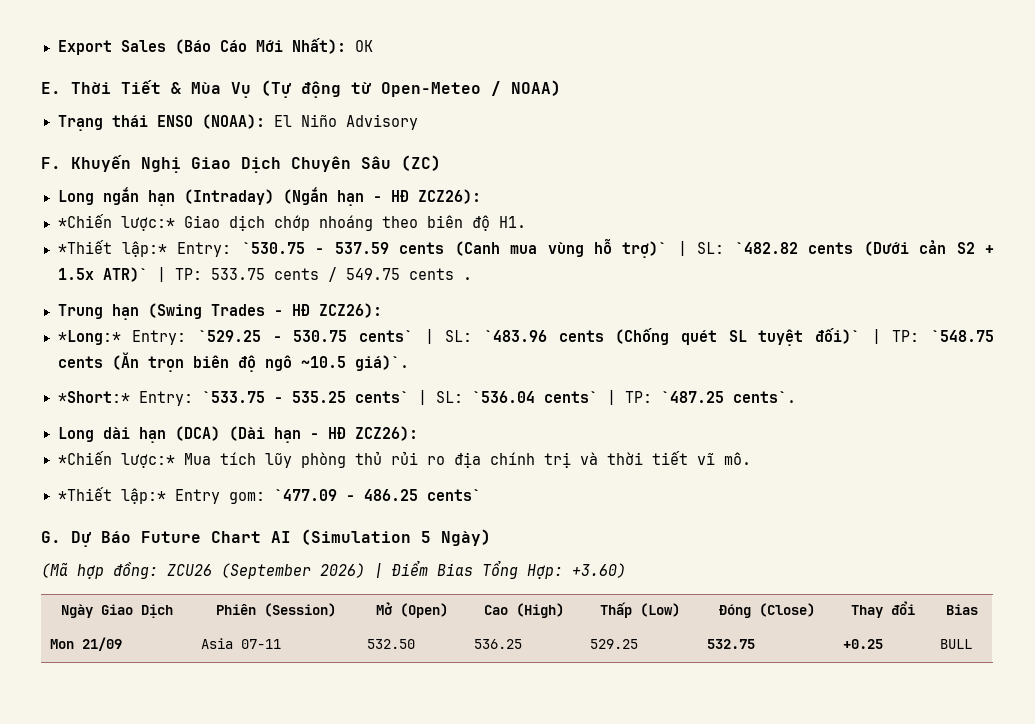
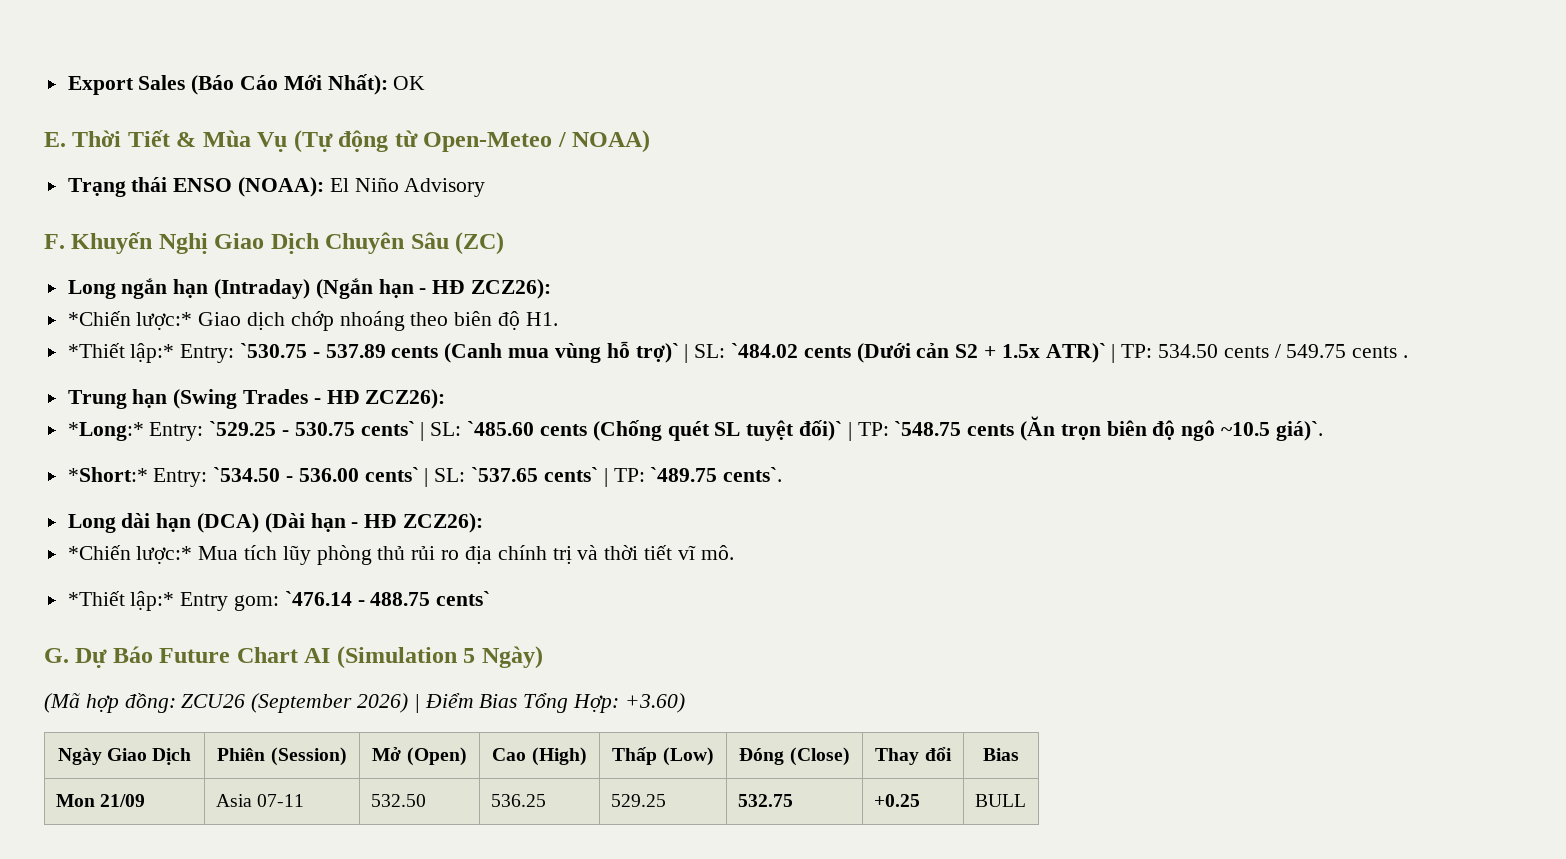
[334,242,389,254] 537.59 -> [325,344,386,358] 537.89
[734,242,798,254] `482.82 -> [730,343,798,358] `484.02
[210,268,265,280] 533.75 -> [1157,344,1218,358] 534.50
[483,330,547,342] `483.96 -> [467,421,535,436] `485.60
[201,390,535,405] `533.75 - 535.25 cents` | SL: `536.04 -> [213,467,539,487] `534.50 - 536.00 cents` | SL: `537.65
[660,391,724,403] `487.25 -> [650,467,718,482] `489.75
[273,489,418,501] `477.09 - 486.25 -> [284,591,431,606] `476.14 - 488.75

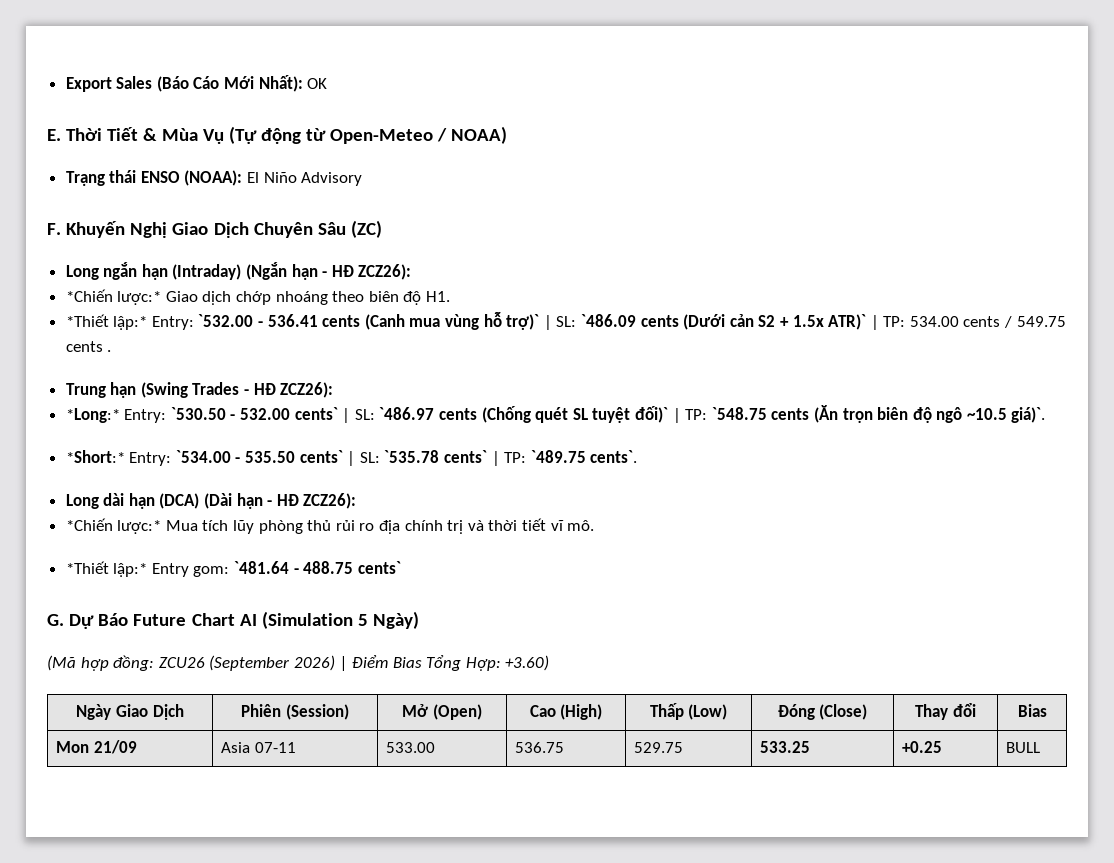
[240,343,386,358] `530.75 - 537.89 -> [198,314,318,327] `532.00 - 536.41
[730,343,798,358] `484.02 -> [580,314,636,327] `486.09
[1157,344,1218,358] 534.50 -> [909,316,959,327] 534.00
[209,421,535,441] `529.25 - 530.75 cents` | SL: `485.60 -> [170,407,435,423] `530.50 - 532.00 cents` | SL: `486.97
[213,467,539,487] `534.50 - 536.00 cents` | SL: `537.65 -> [175,450,440,466] `534.00 - 535.50 cents` | SL: `535.78
[284,591,352,606] `476.14 -> [234,561,290,574] `481.64
[370,794,426,807] [490,794,546,807] [610,794,666,807] [737,794,793,807] 532.50 | 536.25 | 529.25 | 532.75 -> [386,742,436,753] [515,742,565,753] [634,742,684,753] [760,741,811,753] 533.00 | 536.75 | 529.75 | 533.25

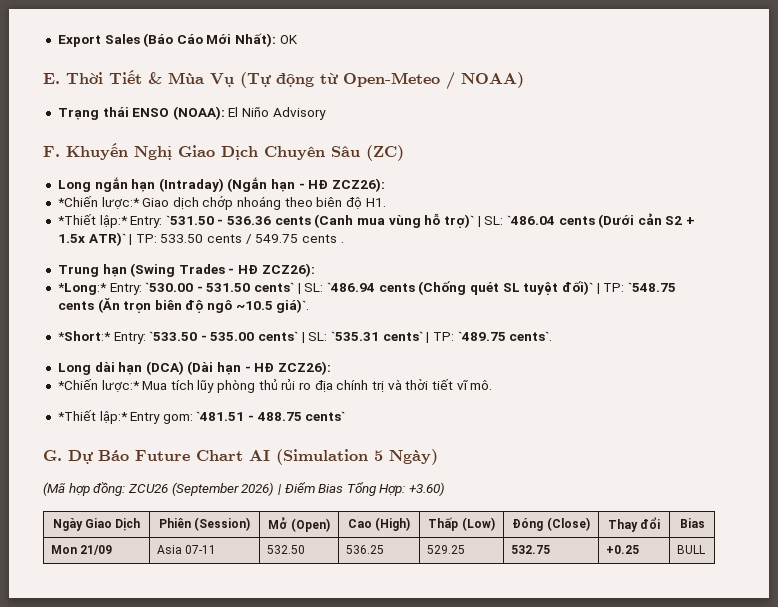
[198,314,318,327] `532.00 - 536.41 -> [165,215,272,225] `531.50 - 536.36
[580,314,636,327] `486.09 -> [506,215,555,225] `486.04
[909,316,959,327] 534.00 -> [160,234,204,243] 533.50
[170,407,435,423] `530.50 - 532.00 cents` | SL: `486.97 -> [145,282,376,294] `530.00 - 531.50 cents` | SL: `486.94
[175,450,440,466] `534.00 - 535.50 cents` | SL: `535.78 -> [149,331,380,343] `533.50 - 535.00 cents` | SL: `535.31
[234,561,290,574] `481.64 -> [196,411,245,421] `481.51
[386,742,436,753] [515,742,565,753] [634,742,684,753] [760,741,811,753] 533.00 | 536.75 | 529.75 | 533.25 -> [266,545,305,554] [345,545,384,554] [426,545,465,554] [510,545,550,554] 532.50 | 536.25 | 529.25 | 532.75

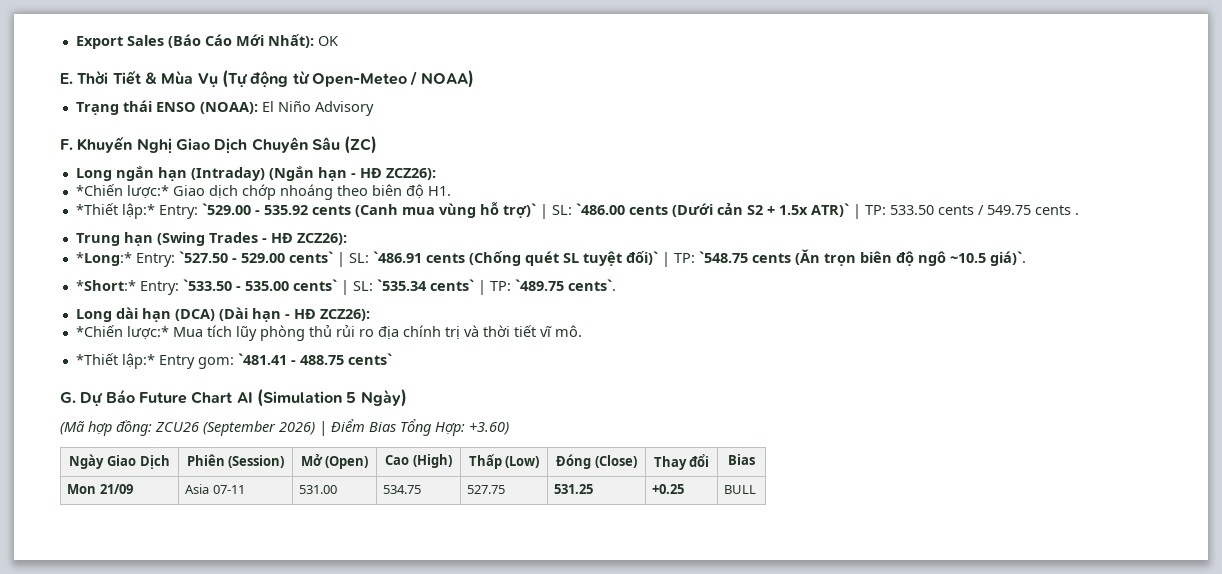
[165,215,272,225] `531.50 - 536.36 -> [201,203,308,215] `529.00 - 535.92
[506,215,555,225] `486.04 -> [575,203,625,215] `486.00
[145,282,376,294] `530.00 - 531.50 cents` | SL: `486.94 -> [178,251,422,267] `527.50 - 529.00 cents` | SL: `486.91
[331,331,380,341] `535.31 -> [376,279,427,291] `535.34
[196,411,245,421] `481.51 -> [237,353,287,365] `481.41
[266,545,305,554] [345,545,384,554] [426,545,465,554] [510,545,550,554] 532.50 | 536.25 | 529.25 | 532.75 -> [299,485,338,494] [383,485,422,494] [467,485,506,494] [554,484,594,494] 531.00 | 534.75 | 527.75 | 531.25

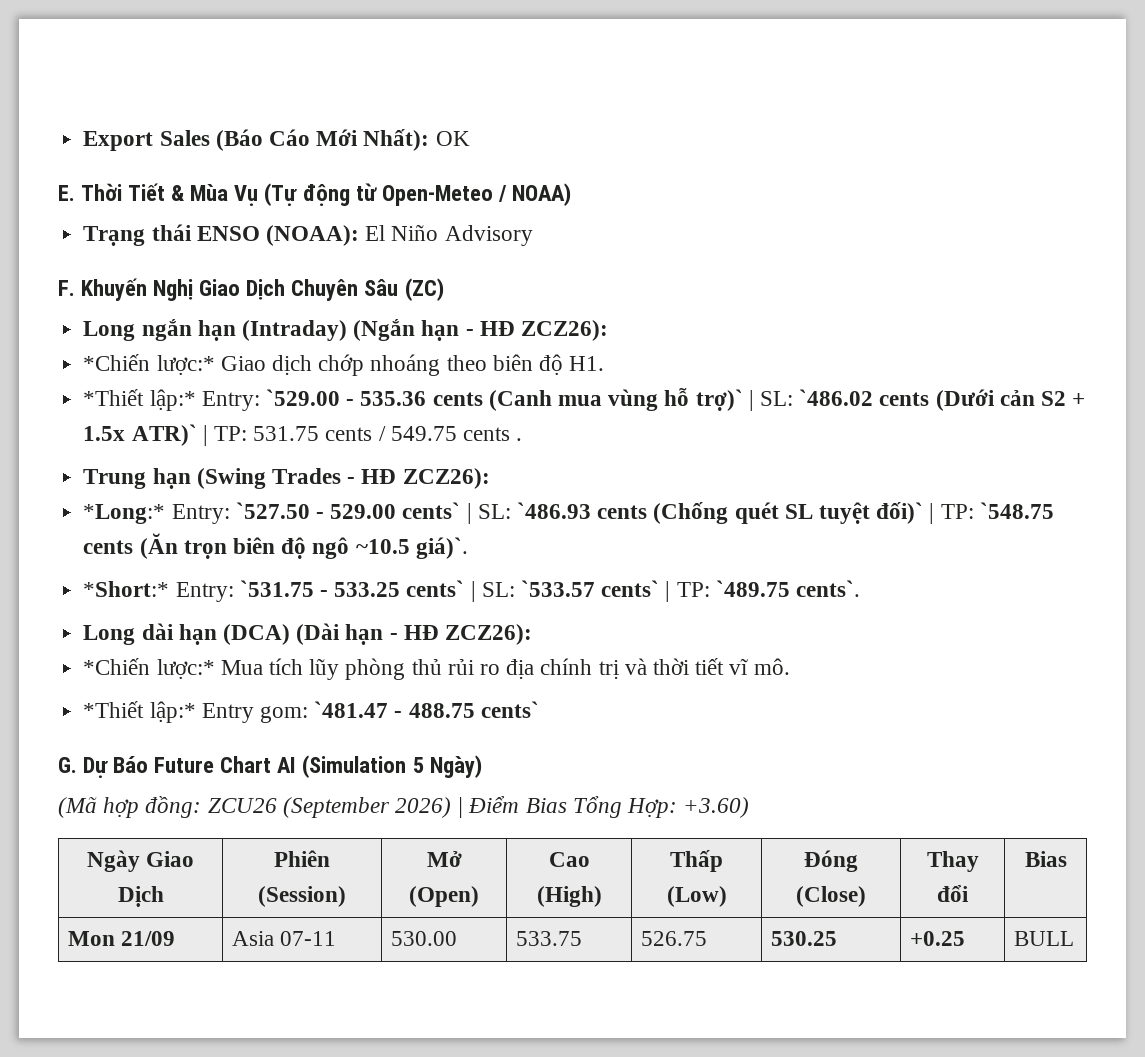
[263,205,308,215] 535.92 -> [360,391,427,406] 535.36
[575,203,625,215] `486.00 -> [799,389,874,406] `486.02
[889,205,934,215] 533.50 -> [253,426,320,441] 531.75
[372,251,422,263] `486.91 -> [516,502,591,519] `486.93
[182,279,427,295] `533.50 - 535.00 cents` | SL: `535.34 -> [239,580,595,602] `531.75 - 533.25 cents` | SL: `533.57
[237,353,287,365] `481.41 -> [314,701,389,718] `481.47
[299,485,338,494] [383,485,422,494] [467,485,506,494] [554,484,594,494] 531.00 | 534.75 | 527.75 | 531.25 -> [391,931,458,946] [516,931,583,946] [641,931,708,946] [771,931,838,946] 530.00 | 533.75 | 526.75 | 530.25

